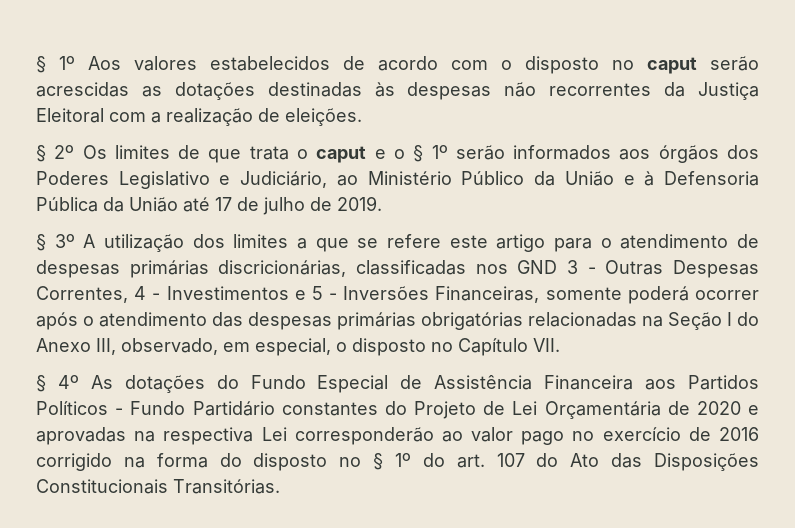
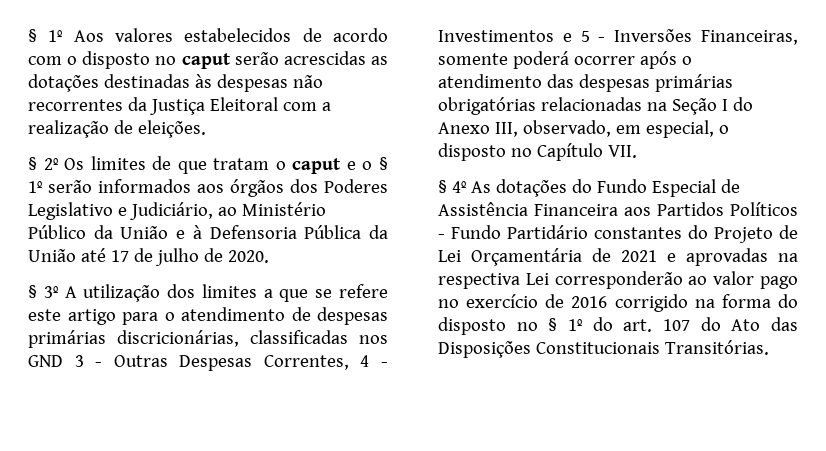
[249,146,289,160] trata -> [213,158,270,170] tratam
[337,196,382,211] 2019. -> [227,250,269,263] 2020.
[696,401,741,415] 2020 -> [621,250,657,262] 2021

